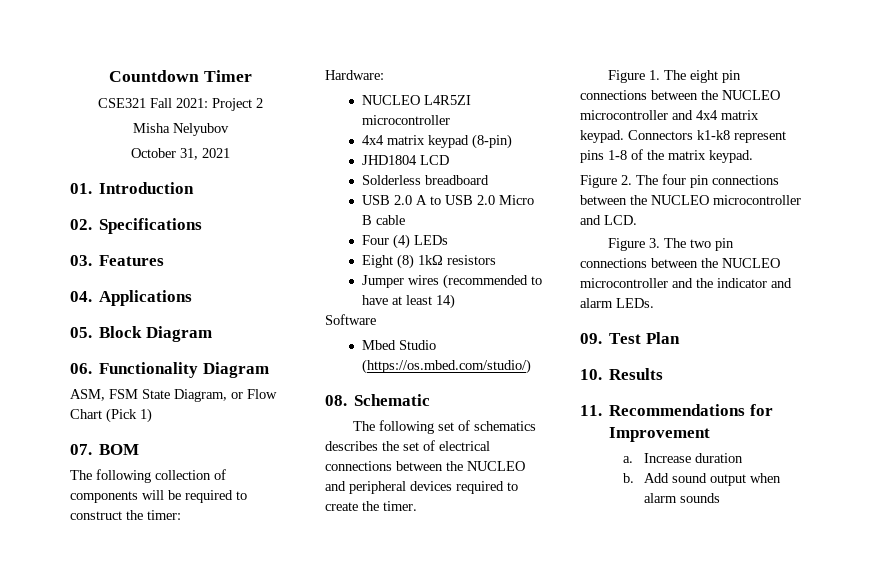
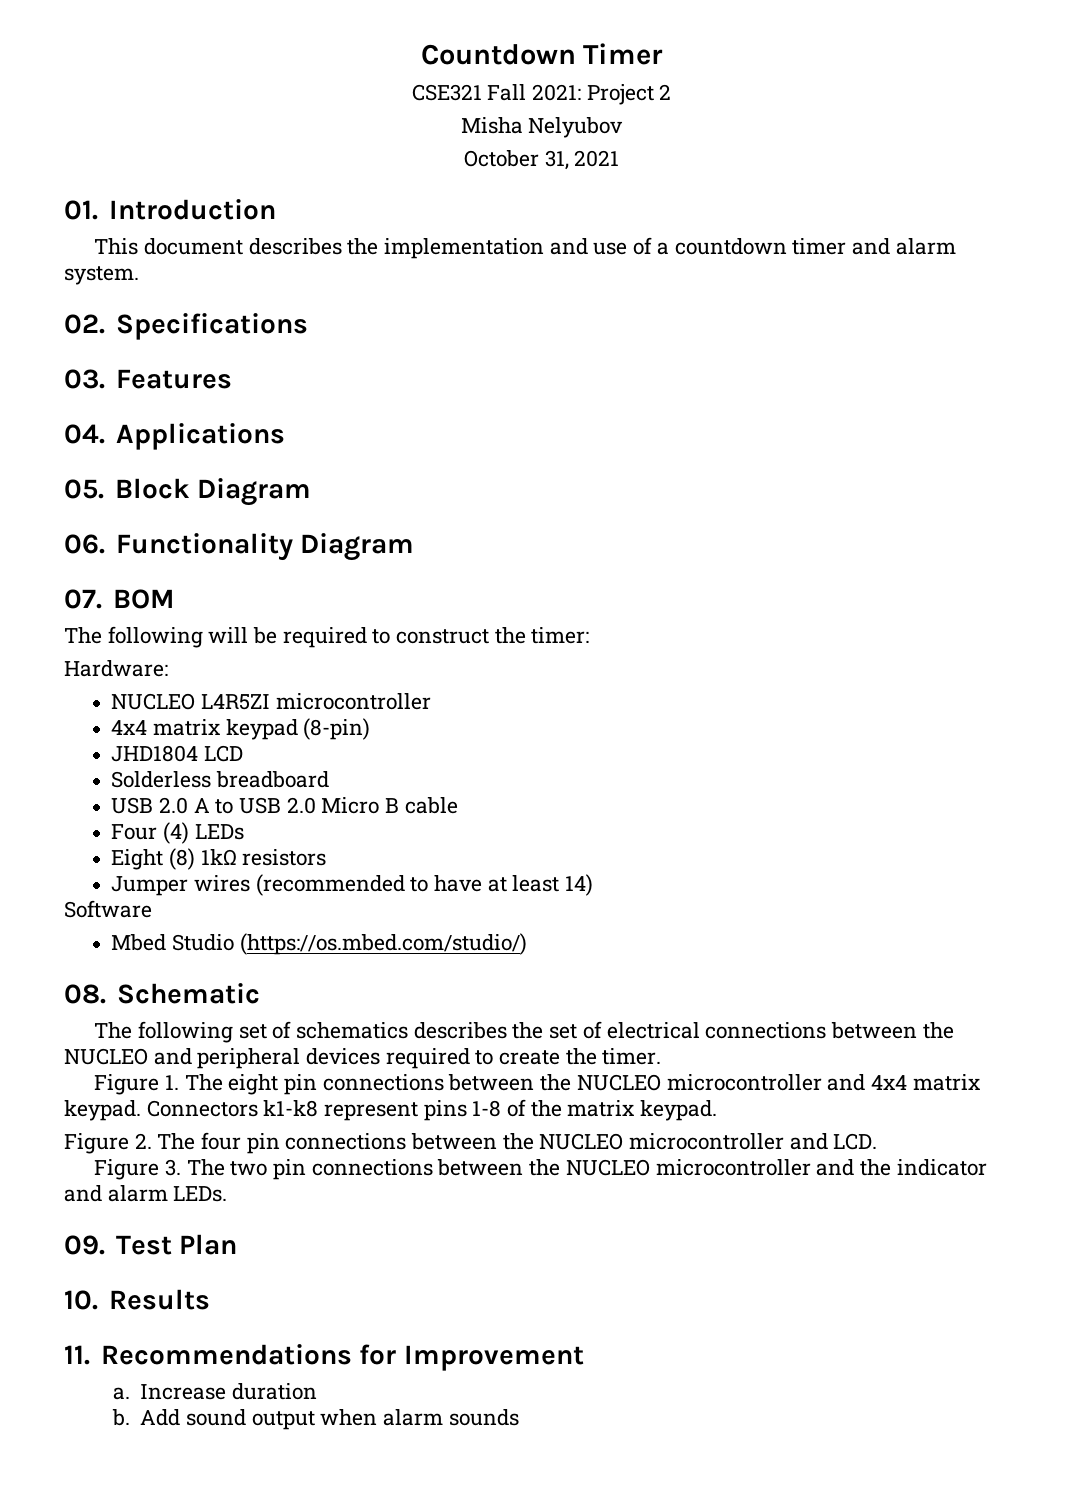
(195, 188) none -> [94,237,956,259] [64,266,139,285] // This document describes the implementation and use of a countdown timer and alarm system.
[70,389,277,402] [70,408,152,423] // ASM, FSM State Diagram, or Flow Chart (Pick 1) -> (415, 547) none
[155,469,226,480] [70,491,138,503] collection of components -> (203, 637) none

